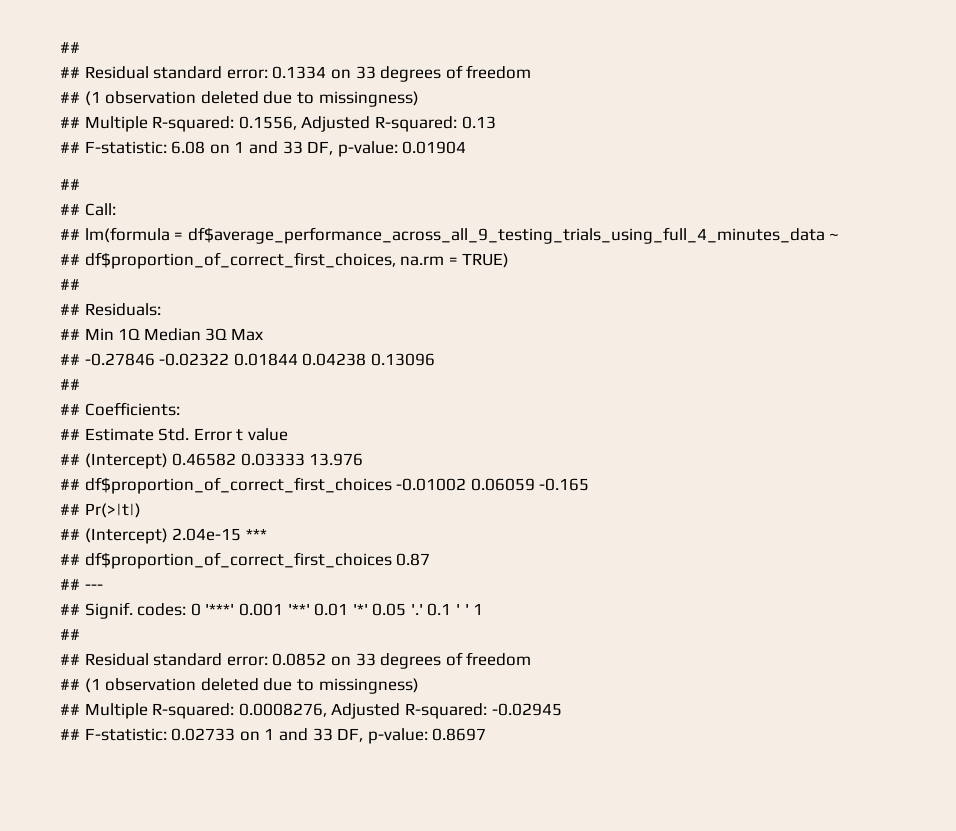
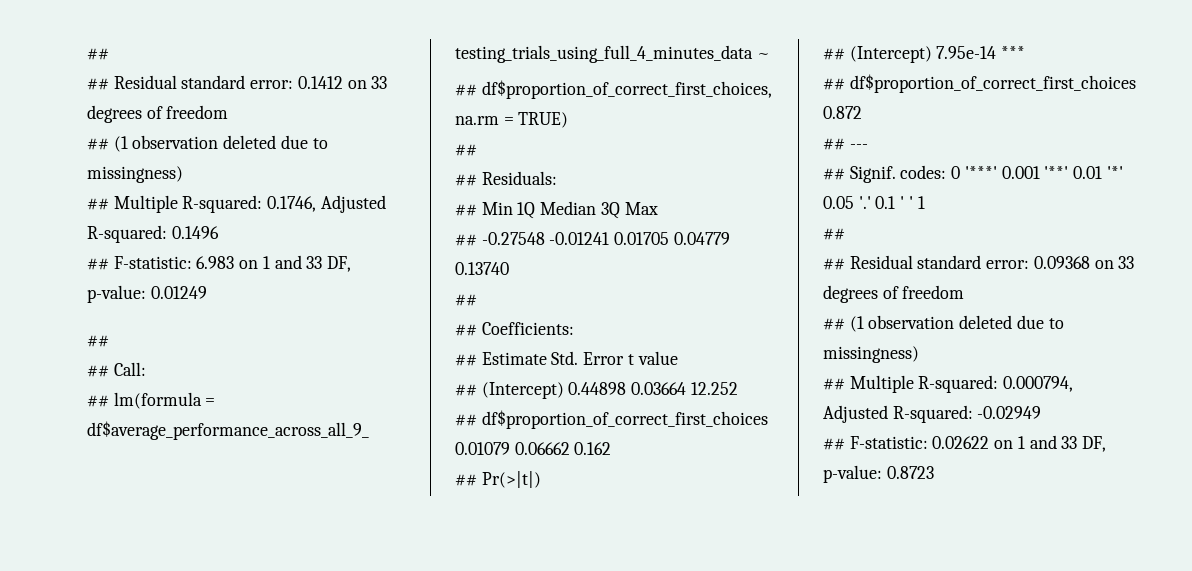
[60,42,80,53] [60,66,327,79] ## // ## Residual standard error: 0.1334 -> [87,48,109,60] [87,75,343,90] ## // ## Residual standard error: 0.1412
[238,116,496,132] [60,141,467,157] 0.1556, Adjusted R-squared: 0.13 // ## F-statistic: 6.08 on 1 and 33 DF, p-value: 0.01904 -> [267,195,386,213] [87,225,219,243] [87,255,352,272] [87,285,207,303] 0.1746, Adjusted R-squared: 0.1496 // ## F-statistic: 6.983 on 1 and 33 DF, p-value: 0.01249
[84,353,435,366] -0.27846 -0.02322 0.01844 0.04238 0.13096 -> [481,232,730,245] [455,262,509,275] -0.27548 -0.01241 0.01705 0.04779 0.13740
[172,453,364,466] [60,477,590,494] 0.46582 0.03333 13.976 // ## df$proportion_of_correct_first_choices -0.01002 0.06059 -0.165 -> [568,382,738,395] [455,410,768,429] [455,442,612,455] 0.44898 0.03664 12.252 // ## df$proportion_of_correct_first_choices 0.01079 0.06662 0.162
[172,528,242,541] 2.04e-15 -> [936,46,997,59] 7.95e-14
[396,553,431,566] 0.87 -> [823,106,862,119] 0.872
[272,653,327,666] 0.0852 -> [1033,256,1090,269] 0.09368
[238,703,562,719] [60,728,487,744] 0.0008276, Adjusted R-squared: -0.02945 // ## F-statistic: 0.02733 on 1 and 33 DF, p-value: 0.8697 -> [1003,376,1074,392] [823,405,1042,423] [823,435,1107,452] [823,465,934,483] 0.000794, Adjusted R-squared: -0.02949 // ## F-statistic: 0.02622 on 1 and 33 DF, p-value: 0.8723

